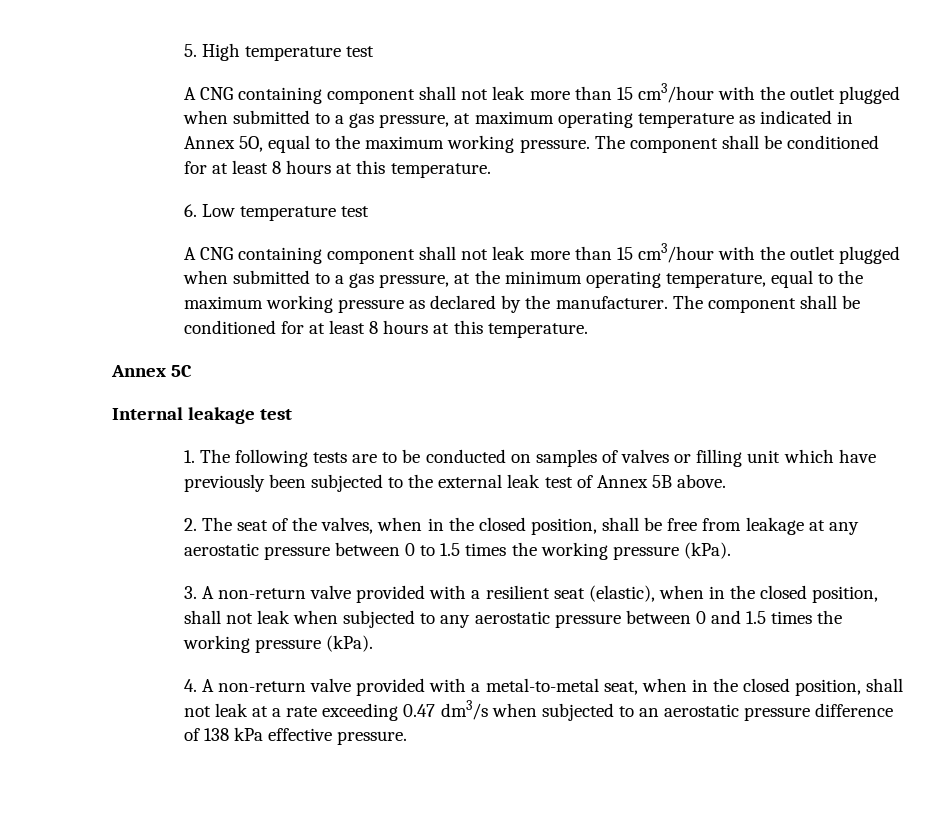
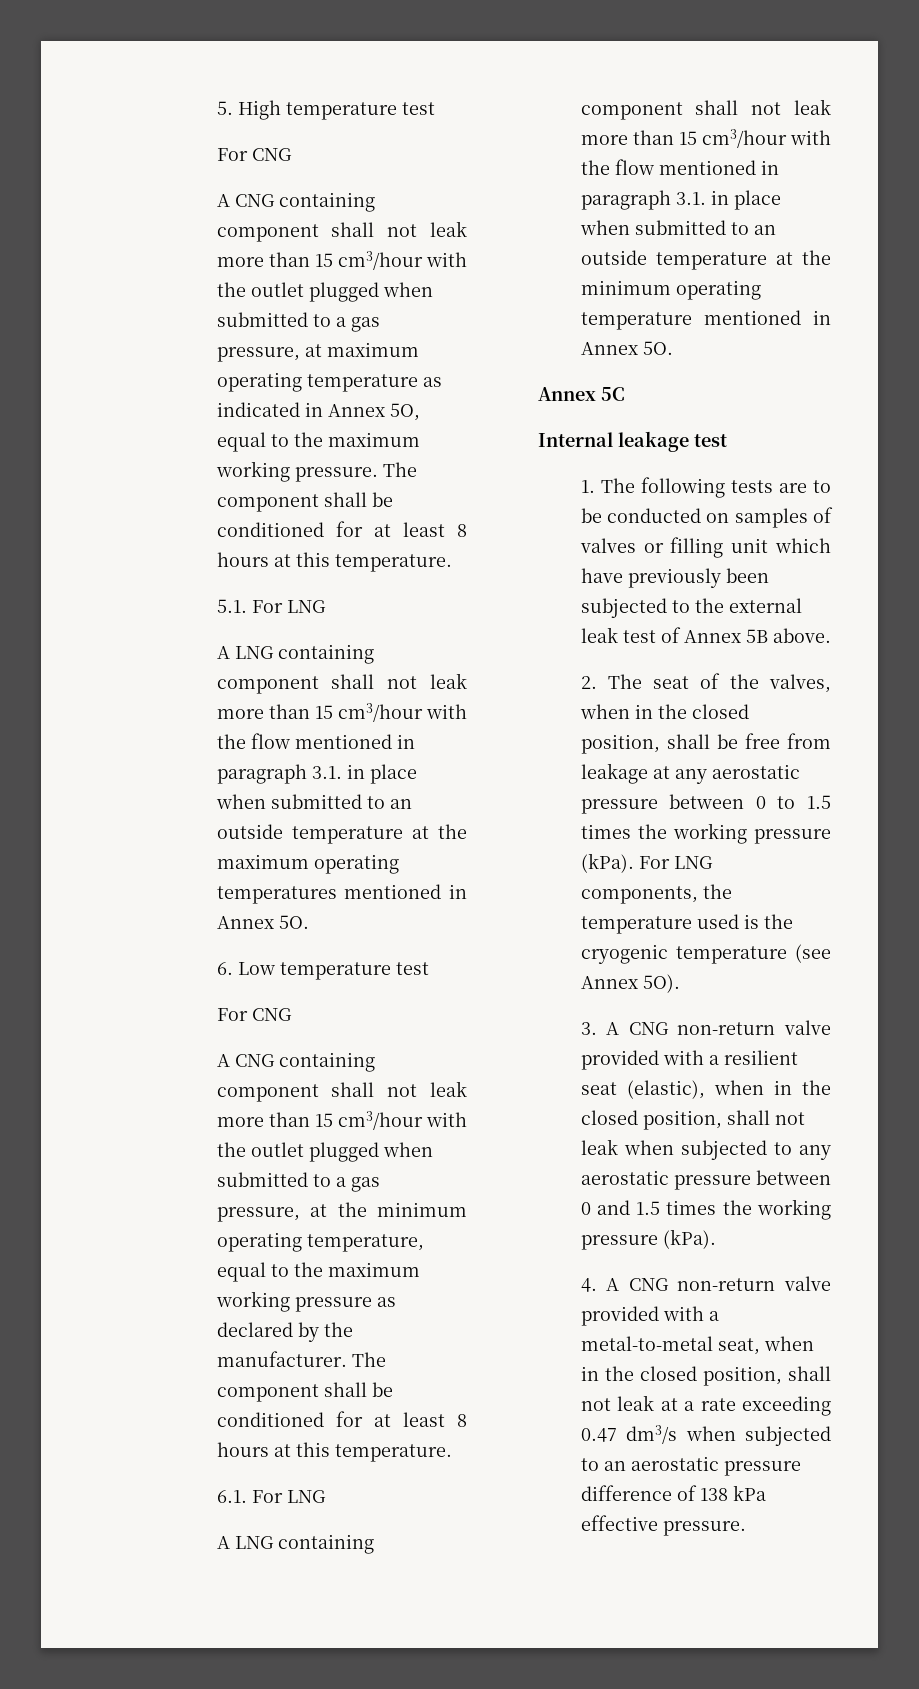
(374, 51) none -> [216,148,292,161] // For CNG
(491, 170) none -> [216,599,326,613] [216,644,374,664] [216,673,467,694] [216,703,467,722] [216,733,415,749] [216,764,417,784] [215,794,412,809] [216,824,467,844] [216,854,399,874] [216,884,467,904] [216,915,309,929] // 5.1. For LNG // A LNG containing component shall not leak more than 15 cm3/hour with the flow mentioned in paragraph 3.1. in place when submitted to an outside temperature at the maximum operating temperatures mentioned in Annex 5O.
(369, 211) none -> [216,1008,292,1021] // For CNG
(588, 330) none -> [216,1490,326,1503] [216,1534,374,1554] [580,99,831,120] [580,129,831,148] [580,159,779,175] [580,190,781,210] [579,220,776,235] [580,250,831,270] [580,280,761,300] [580,310,831,330] [580,341,673,355] // 6.1. For LNG // A LNG containing component shall not leak more than 15 cm3/hour with the flow mentioned in paragraph 3.1. in place when submitted to an outside temperature at the minimum operating temperature mentioned in Annex 5O.
(731, 550) none -> [638,856,713,869] [580,884,732,904] [580,914,793,934] [580,944,831,964] [580,974,680,993] For LNG components, the temperature used is the cryogenic temperature (see Annex 5O).
(214, 592) none -> [628,1022,669,1035] CNG
(214, 685) none -> [628,1278,669,1291] CNG

